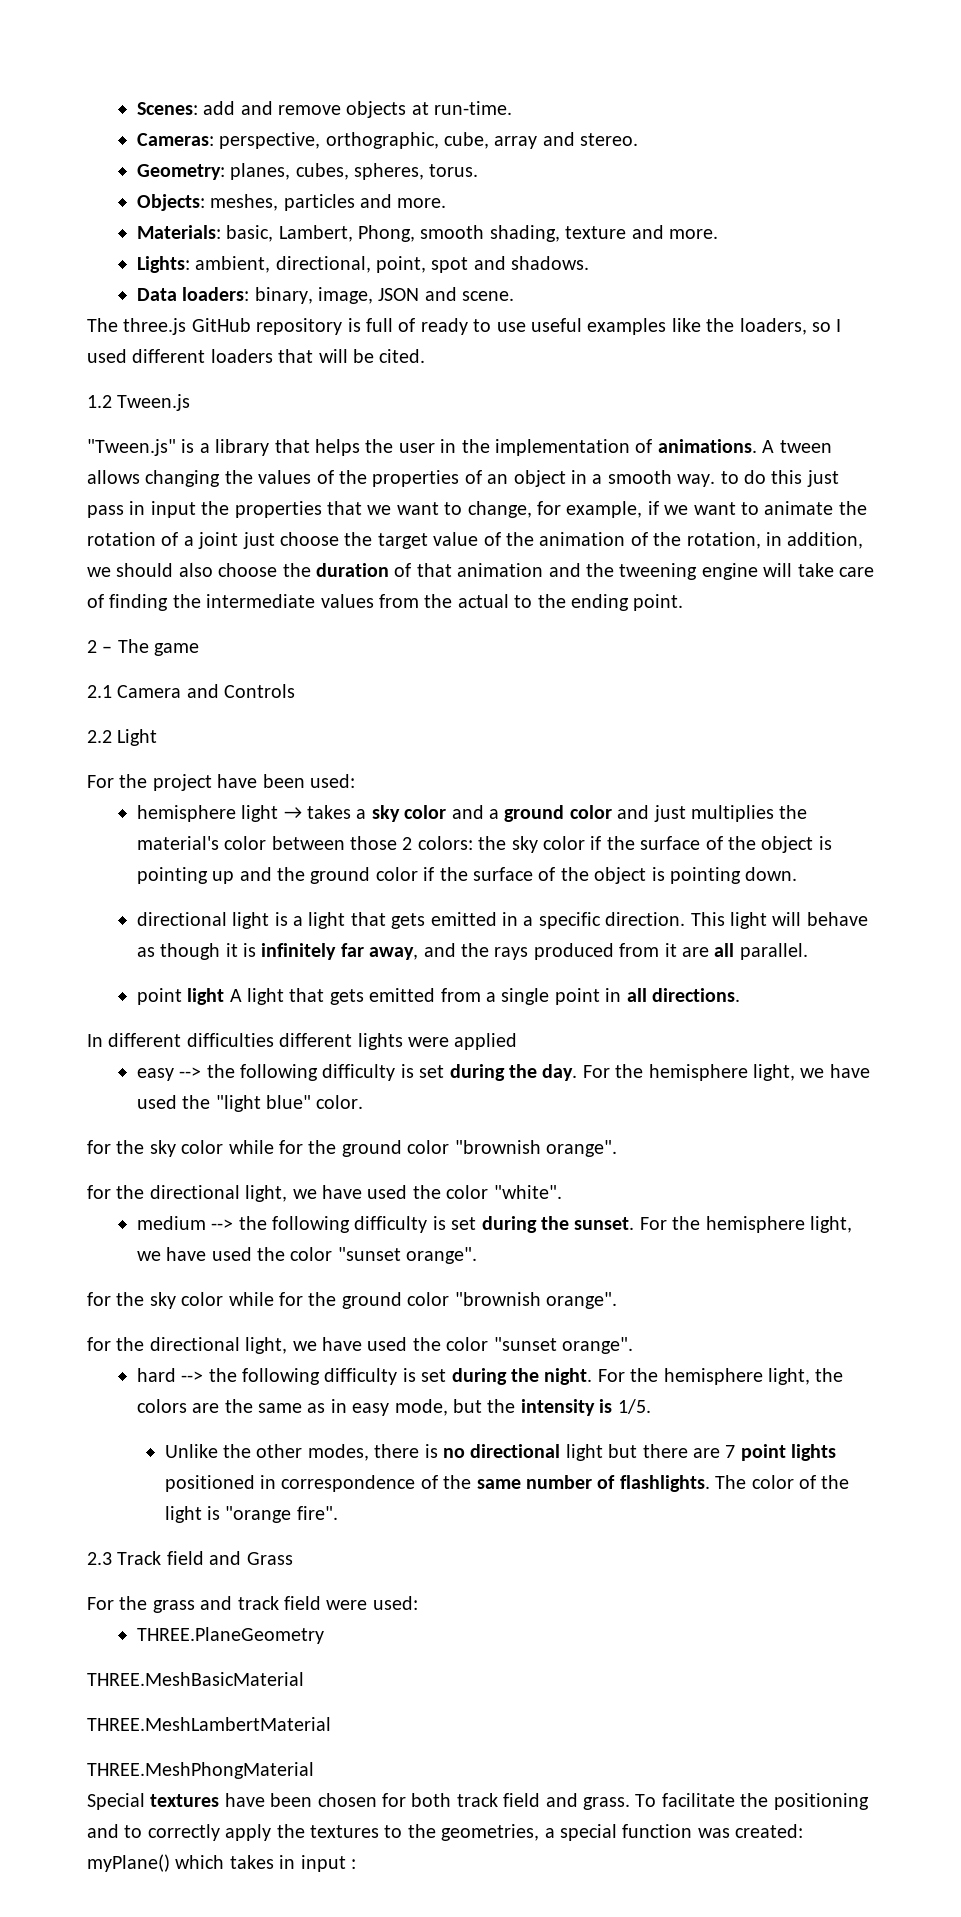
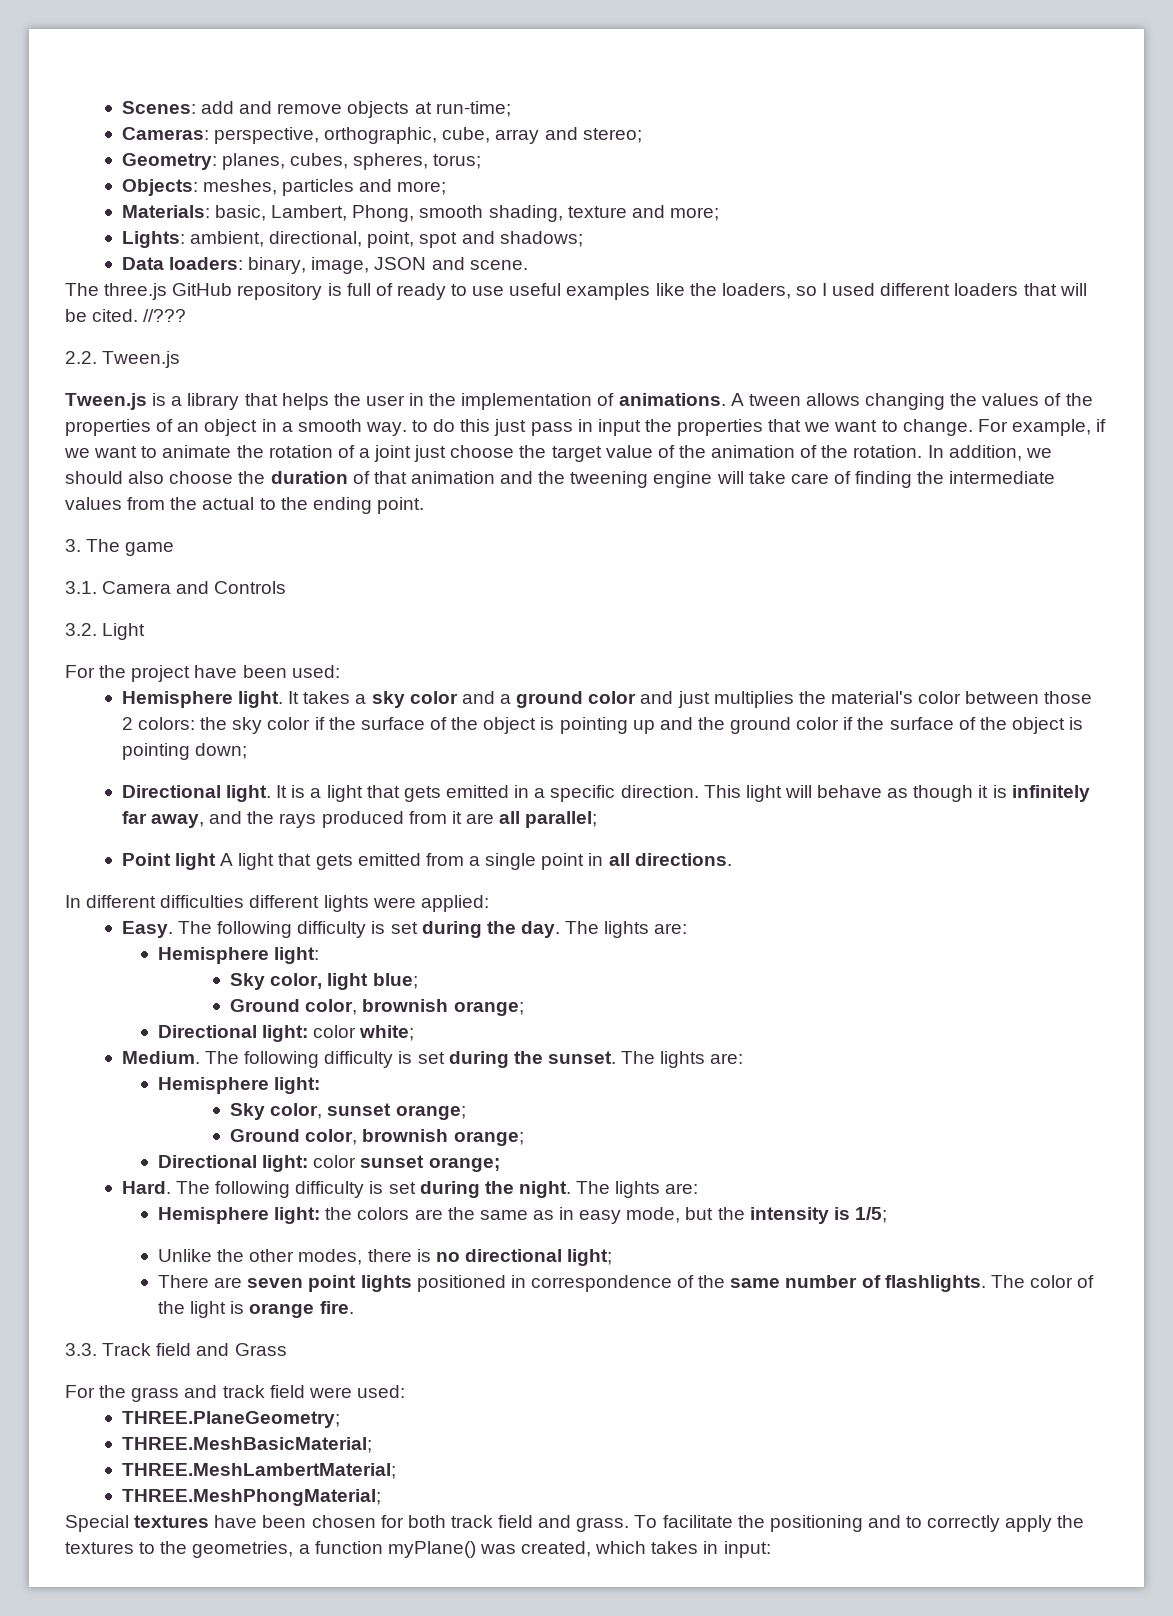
[434,101,513,115] run-time. -> [435,101,511,117] run-time;
[580,133,639,146] stereo. -> [582,128,642,143] stereo;
[429,164,479,177] torus. -> [433,154,482,169] torus;
[397,198,447,208] more. -> [397,181,447,195] more;
[668,229,718,239] more. -> [669,207,719,221] more;
[511,256,590,270] shadows. -> [499,231,583,247] shadows;
[87,395,112,408] // 1.2 -> [143,309,187,322] [65,351,97,364] //??? // 2.2.
[87,439,176,456] "Tween.js" -> [65,393,147,410] Tween.js
[467,501,561,518] change, for -> [902,419,1008,436] change. For
[686,532,782,549] rotation, in -> [853,445,944,458] rotation. In
[87,640,113,653] 2 – -> [65,539,81,552] 3.
[87,685,112,698] 2.1 -> [65,581,97,594] 3.1.
[87,730,112,743] 2.2 -> [65,623,97,636] 3.2.
[136,805,302,822] hemisphere light → -> [121,691,300,708] Hemisphere light. It
[745,867,798,881] [136,912,270,929] down. // directional light -> [195,743,248,759] [121,785,288,802] down; // Directional light. It
[739,943,808,960] [136,988,182,1005] parallel. // point -> [525,811,598,828] [121,853,171,866] parallel; // Point
[454,1033,518,1050] [136,1064,235,1081] applied // easy --> the -> [420,895,489,912] [121,921,213,938] applied: // Easy. The
[582,1064,870,1081] [136,1095,364,1112] [87,1140,617,1157] [87,1185,562,1202] [136,1216,267,1230] For the hemisphere light, we have used the "light blue" color. // for the sky color while for the ground color "brownish orange". // for the directional light, we have used the color "white". // medium --> the -> [565,921,688,938] [158,947,320,964] [230,973,418,990] [230,999,524,1016] [158,1025,415,1042] [121,1051,240,1064] The lights are: // Hemisphere light: // Sky color, light blue; // Ground color, brownish orange; // Directional light: color white; // Medium. The
[639,1216,852,1233] [136,1247,478,1264] [87,1292,617,1309] [87,1337,633,1354] [136,1368,237,1382] For the hemisphere light, we have used the color "sunset orange". // for the sky color while for the ground color "brownish orange". // for the directional light, we have used the color "sunset orange". // hard --> the -> [621,1051,744,1068] [158,1077,321,1094] [230,1103,466,1120] [230,1129,524,1146] [158,1155,500,1172] [121,1181,211,1194] The lights are: // Hemisphere light: // Sky color, sunset orange; // Ground color, brownish orange; // Directional light: color sunset orange; // Hard. The
[597,1368,810,1385] For the hemisphere light, -> [576,1181,699,1198] [158,1207,321,1224] The lights are: // Hemisphere light:
[617,1399,651,1414] 1/5. -> [854,1207,887,1223] 1/5;
[565,1444,736,1461] light but there are 7 -> [567,1249,613,1266] [158,1275,304,1288] light; // There are seven
[225,1506,338,1523] [87,1552,112,1565] "orange fire". // 2.3 -> [249,1301,354,1318] [65,1343,97,1356] orange fire. // 3.3.
[136,1627,324,1644] [87,1672,304,1686] [87,1717,331,1731] [87,1762,314,1779] THREE.PlaneGeometry // THREE.MeshBasicMaterial // THREE.MeshLambertMaterial // THREE.MeshPhongMaterial -> [121,1411,340,1428] [121,1437,372,1453] [121,1463,396,1479] [121,1489,381,1506] THREE.PlaneGeometry; // THREE.MeshBasicMaterial; // THREE.MeshLambertMaterial; // THREE.MeshPhongMaterial;
[559,1824,804,1841] [87,1854,170,1872] special function was created: myPlane() -> [314,1541,592,1558] function myPlane() was created,
[300,1855,356,1872] input : -> [723,1541,771,1558] input:

